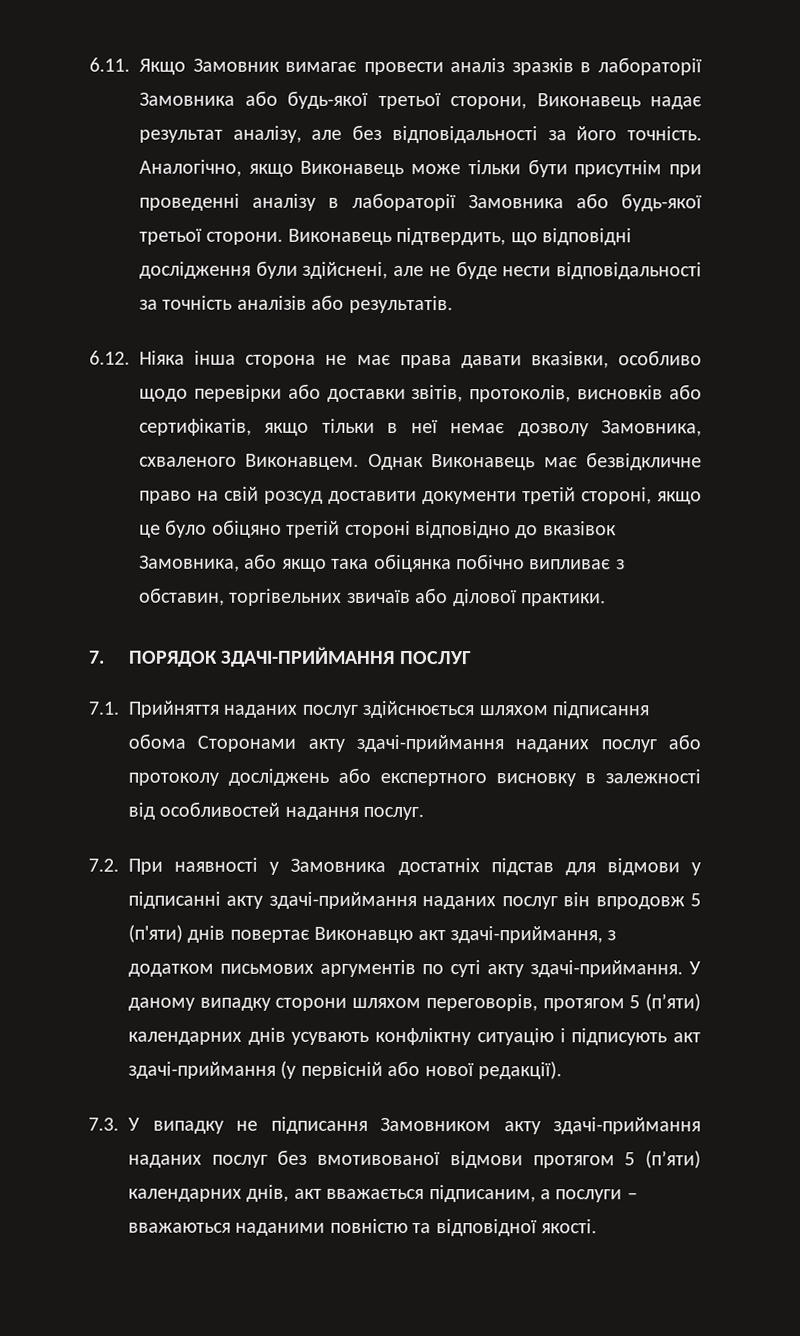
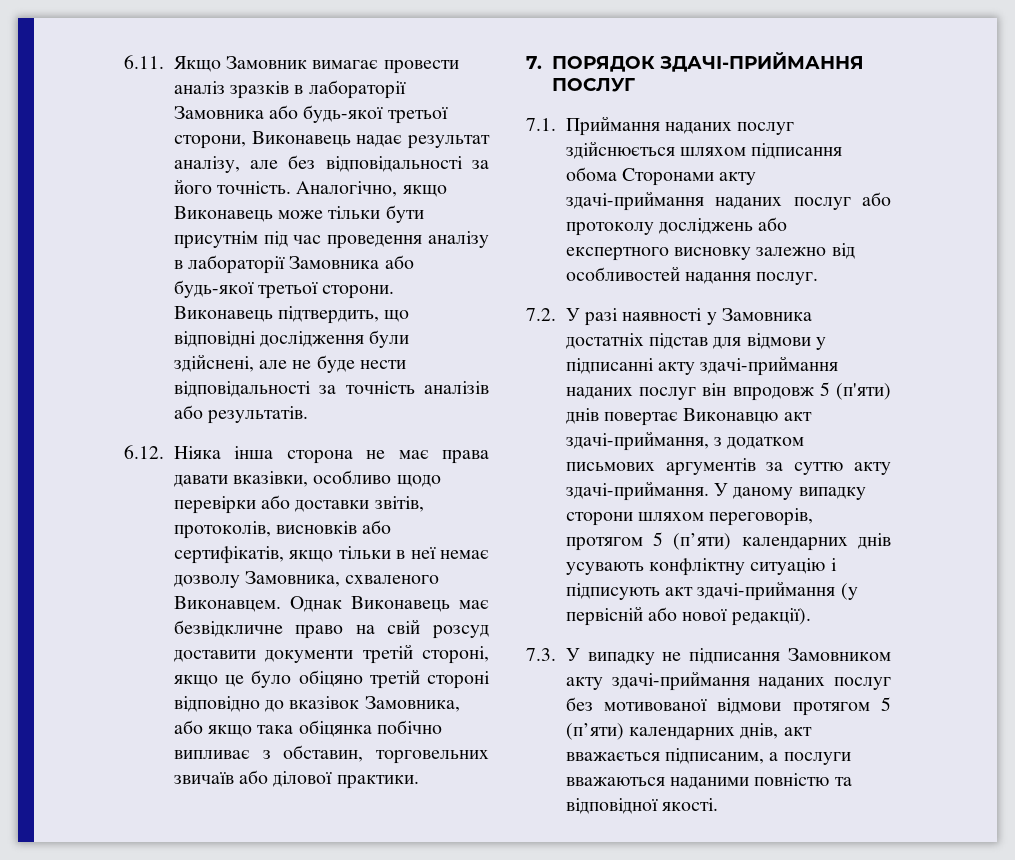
[669,164,702,178] [139,193,240,211] при проведенні -> [263,231,423,249] під час проведення
[229,588,343,606] торгівельних -> [376,750,489,764] торговельних
[128,700,219,718] Прийняття -> [565,116,660,136] Приймання
[585,769,701,784] в залежності -> [756,247,827,256] залежно
[128,858,163,875] При -> [565,308,619,326] У разі
[422,960,481,978] по суті -> [766,462,844,475] за суттю
[317,1151,441,1166] вмотивованої -> [604,699,708,711] мотивованої
[626,1192,638,1200] – -> (851, 758) none

